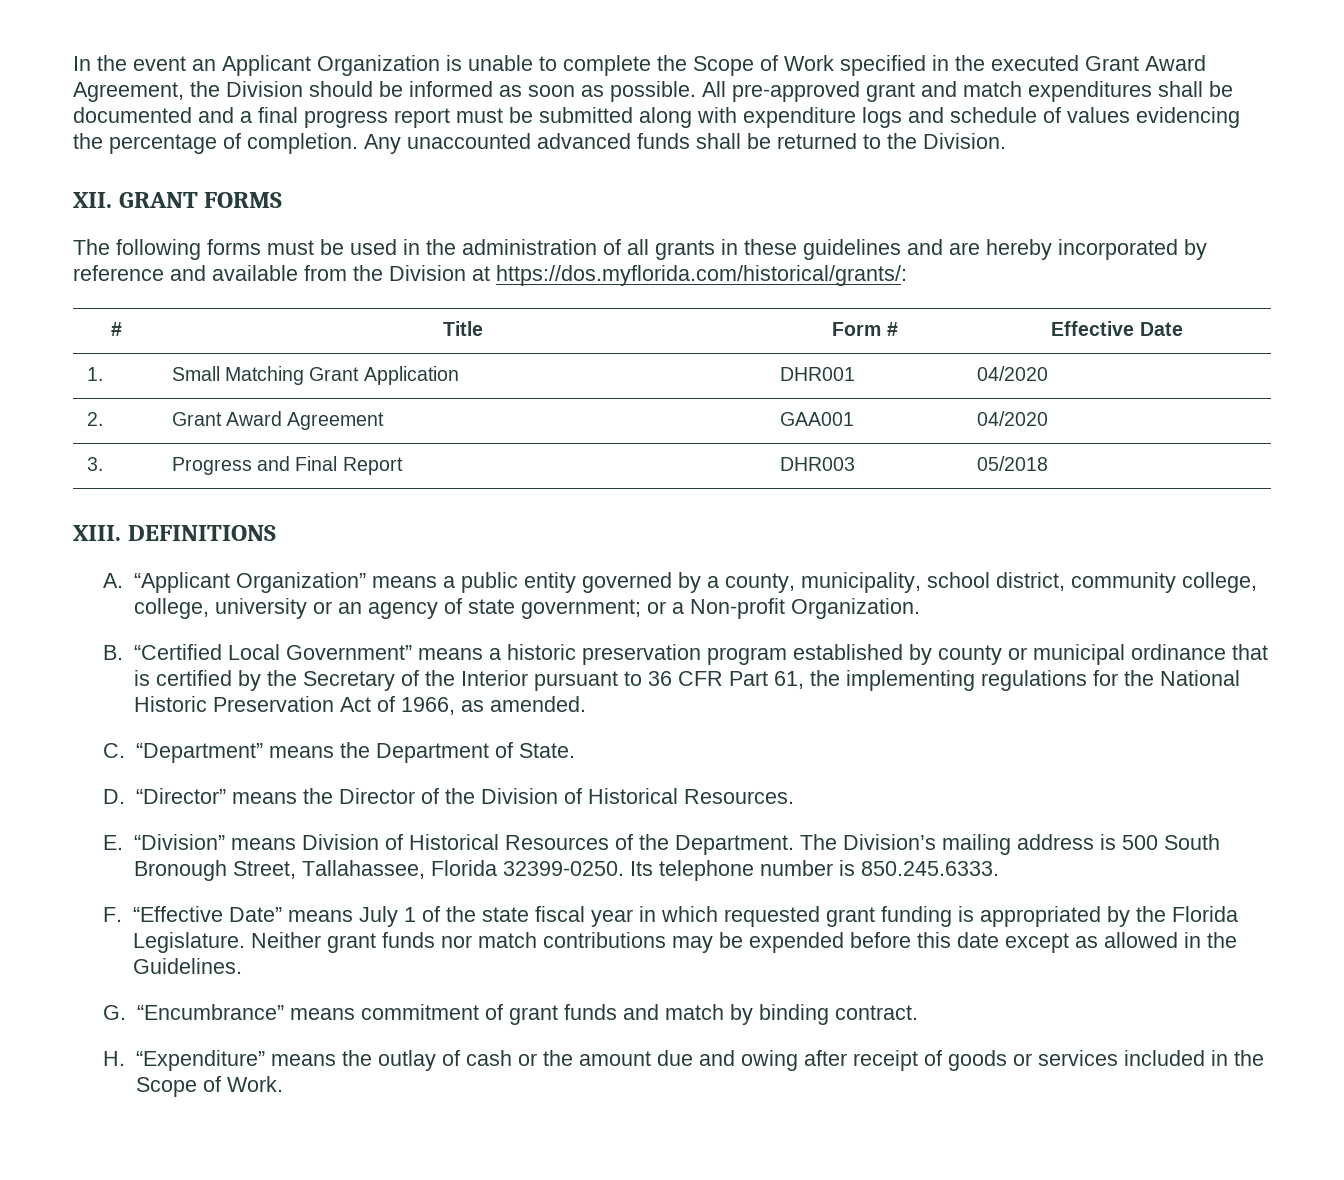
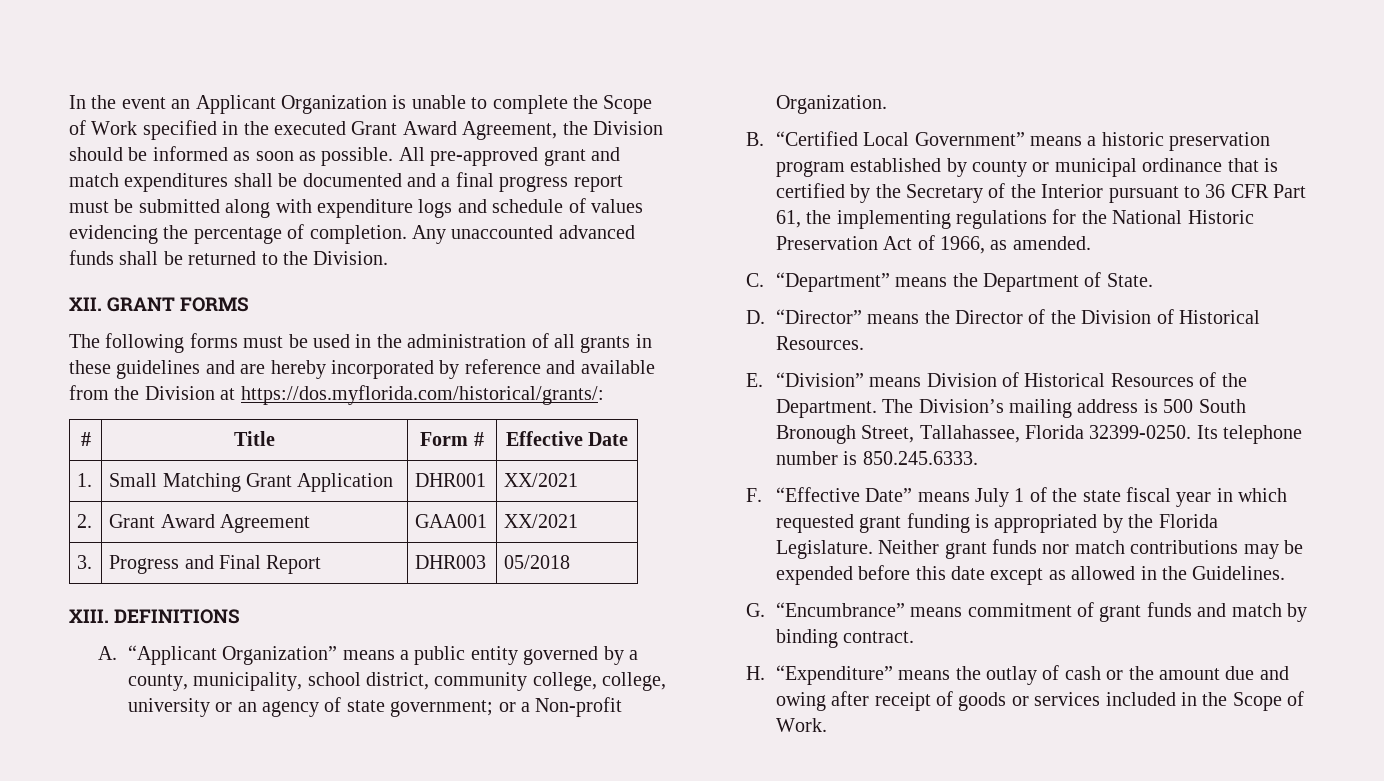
[976,366,1048,381] 04/2020 -> [504,473,579,487] XX/2021
[976,411,1048,426] 04/2020 -> [504,514,579,528] XX/2021

